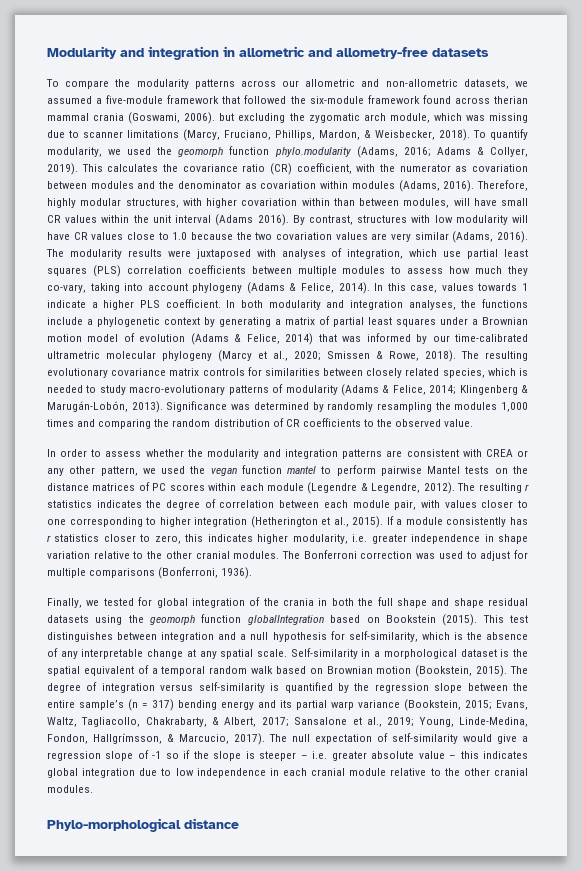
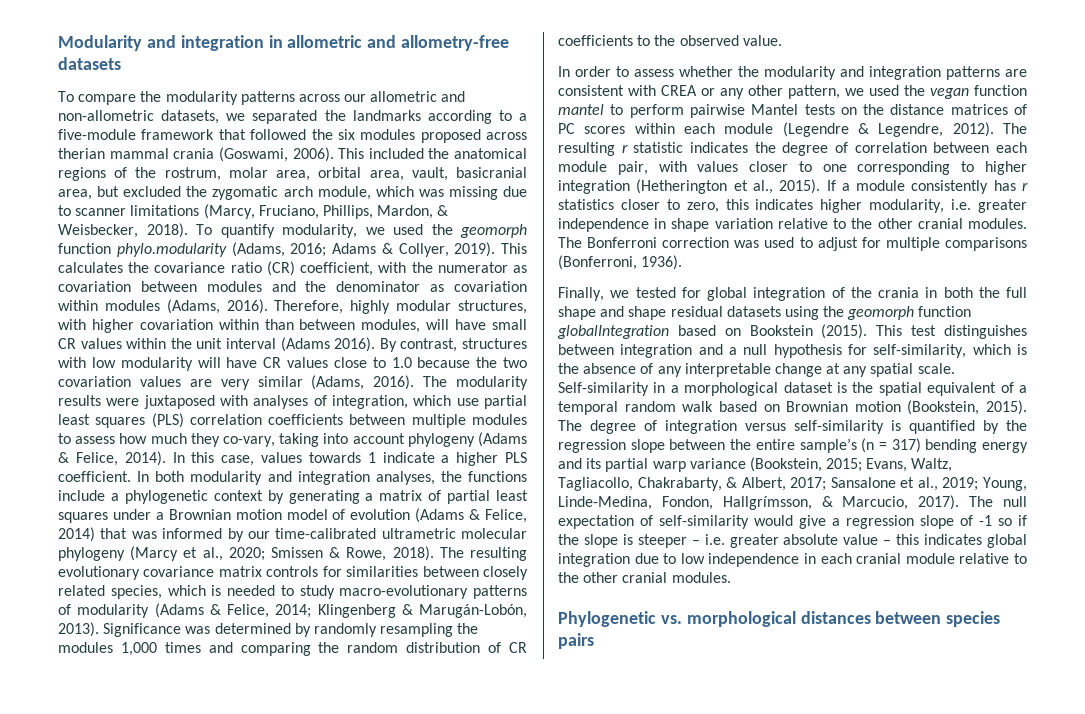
[47,96,92,104] assumed -> [252,110,512,124] separated the landmarks according to
[309,95,451,104] six-module framework found -> [337,129,481,143] six modules proposed
[219,113,286,123] but excluding -> [338,148,527,159] [58,167,527,181] [58,186,182,200] This included the anatomical regions of the rostrum, molar area, orbital area, vault, basicranial area, but excluded
[47,500,92,508] statistics -> [633,142,684,153] statistic
[47,818,239,832] Phylo-morphological distance -> [558,611,1001,627] [558,633,594,649] Phylogenetic vs. morphological distances between species pairs

